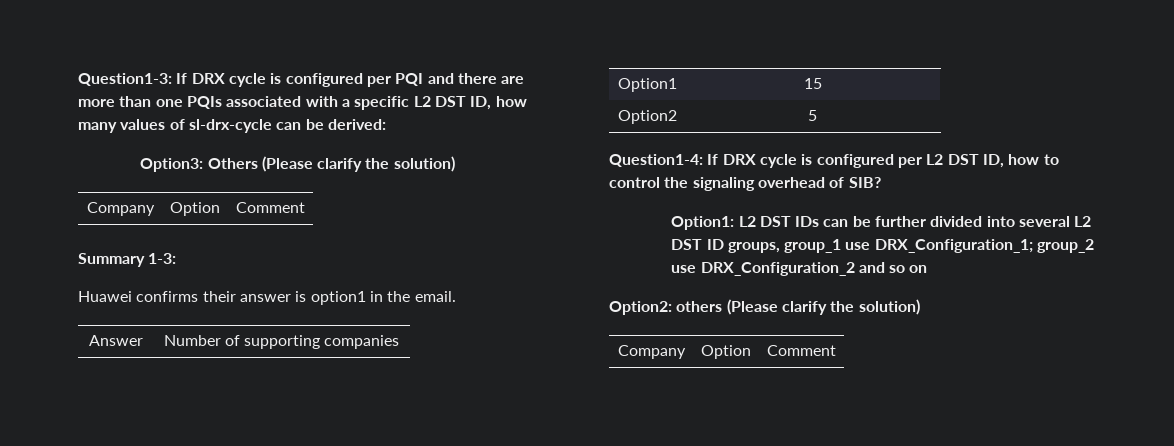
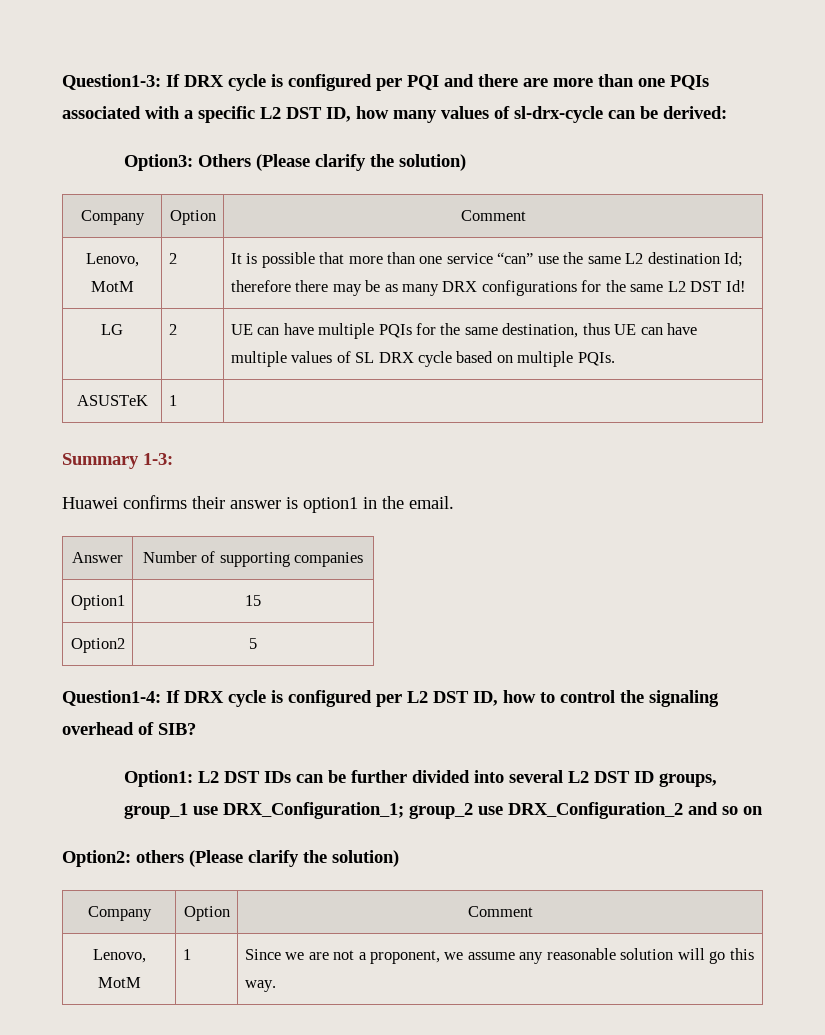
(305, 207) none -> [85,253,139,267] [90,281,134,292] [168,253,177,264] [230,252,744,268] [230,280,746,296] [101,324,123,335] [168,324,177,335] [230,323,698,339] [230,351,615,367] [76,395,148,406] [168,395,177,406] // Lenovo, MotM | 2 | It is possible that more than one service “can” use the same L2 destination Id; therefore there may be as many DRX configurations for the same L2 DST Id! // LG | 2 | UE can have multiple PQIs for the same destination, thus UE can have multiple values of SL DRX cycle based on multiple PQIs. // ASUSTeK | 1 |
(836, 350) none -> [92,949,146,963] [97,977,141,988] [182,949,191,960] [244,948,754,964] [244,980,276,992] // Lenovo, MotM | 1 | Since we are not a proponent, we assume any reasonable solution will go this way.

